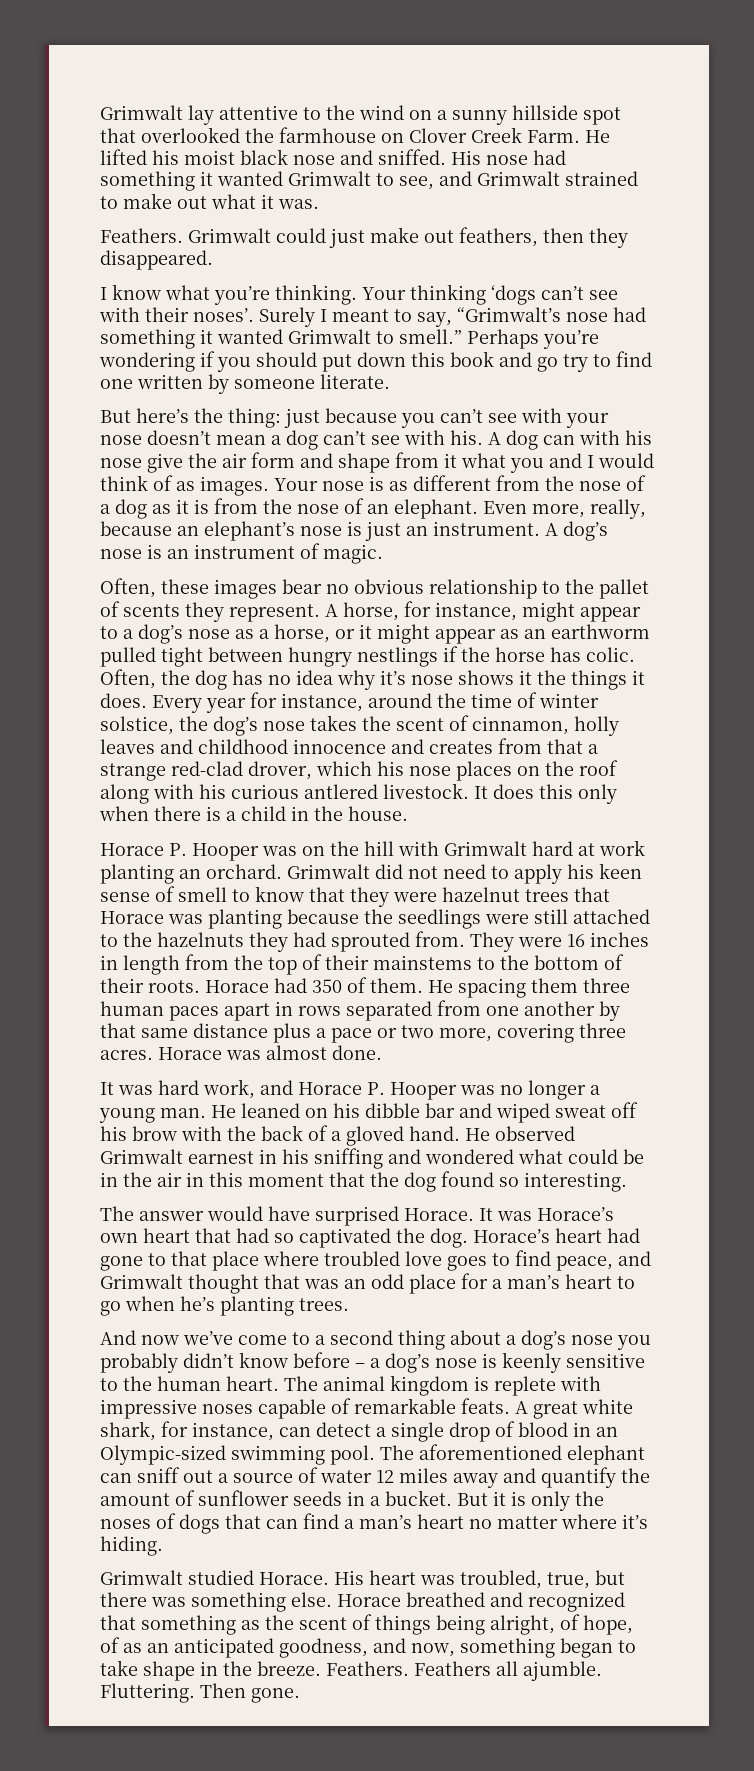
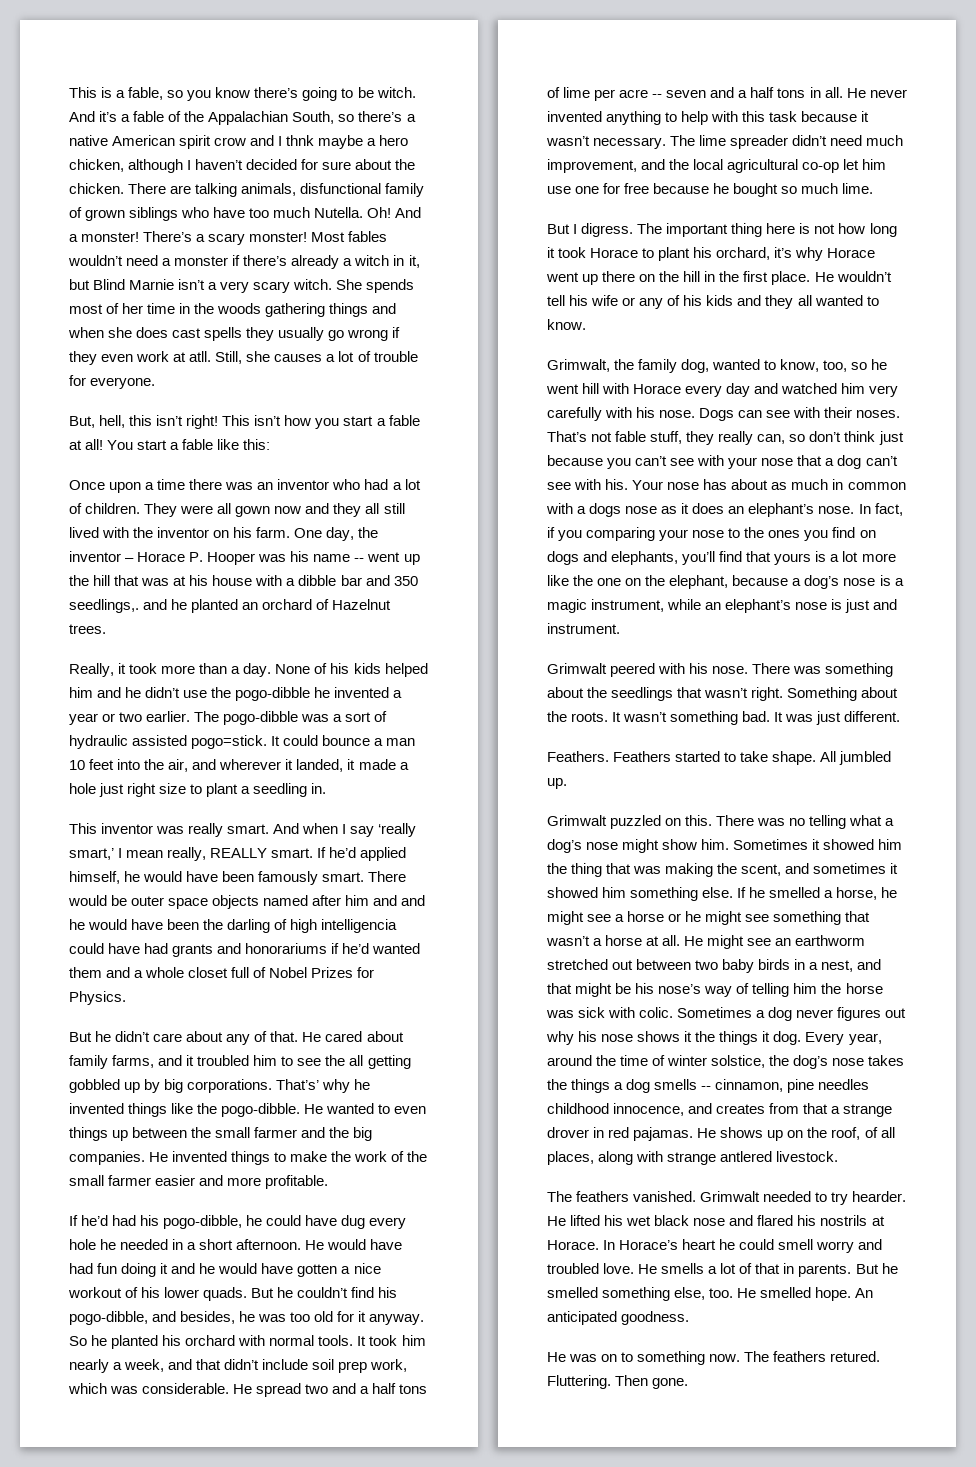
[100,105,621,125] [100,127,610,143] [100,149,566,165] [100,171,638,191] [100,193,319,209] [100,227,628,248] [100,250,213,270] [100,284,618,305] [99,307,646,327] [100,329,599,349] [99,351,652,372] [100,374,390,394] [100,408,281,428] Grimwalt lay attentive to the wind on a sunny hillside spot that overlooked the farmhouse on Clover Creek Farm. He lifted his moist black nose and sniffed. His nose had something it wanted Grimwalt to see, and Grimwalt strained to make out what it was. // Feathers. Grimwalt could just make out feathers, then they disappeared. // I know what you’re thinking. Your thinking ‘dogs can’t see with their noses’. Surely I meant to say, “Grimwalt’s nose had something it wanted Grimwalt to smell.” Perhaps you’re wondering if you should put down this book and go try to find one written by someone literate. // But here’s the thing: -> [69,87,416,101] [69,111,416,125] [69,135,409,149] [69,159,416,173] [69,183,425,197] [69,207,422,221] [69,231,388,245] [68,255,420,269] [69,279,415,293] [69,303,397,317] [68,327,401,341] [69,351,418,365] [69,375,156,389] [69,415,420,429] [69,439,271,450] [69,479,421,493] [69,503,405,517] [69,527,379,541] [69,551,420,565] [69,575,418,586] [69,599,392,613] [69,624,106,634] [69,663,428,677] [69,687,403,701] [69,711,388,725] [69,735,416,749] [69,759,409,772] [69,783,327,797] [69,823,417,837] [69,847,407,861] [69,871,407,885] [68,895,426,909] [69,919,398,933] [69,943,421,957] [69,967,375,978] [69,991,126,1005] [69,1031,404,1045] [69,1055,411,1069] [69,1079,371,1093] [69,1103,427,1117] [69,1127,373,1141] [69,1151,428,1165] [69,1175,329,1189] [69,1215,407,1229] [69,1239,403,1250] [69,1263,381,1277] [68,1287,398,1301] [69,1311,425,1325] [69,1335,426,1349] [69,1359,408,1373] [68,1383,428,1397] [547,87,907,101] [547,111,870,125] [546,135,904,149] [547,159,887,173] [547,183,874,197] [547,223,897,237] [547,247,876,261] [546,271,892,285] [547,295,879,309] [547,319,586,330] [547,359,888,373] [546,383,899,397] [547,407,901,421] [547,431,876,445] This is a fable, so you know there’s going to be witch. And it’s a fable of the Appalachian South, so there’s a native American spirit crow and I thnk maybe a hero chicken, although I haven’t decided for sure about the chicken. There are talking animals, disfunctional family of grown siblings who have too much Nutella. Oh! And a monster! There’s a scary monster! Most fables wouldn’t need a monster if there’s already a witch in it, but Blind Marnie isn’t a very scary witch. She spends most of her time in the woods gathering things and when she does cast spells they usually go wrong if they even work at atll. Still, she causes a lot of trouble for everyone. // But, hell, this isn’t right! This isn’t how you start a fable at all! You start a fable like this: // Once upon a time there was an inventor who had a lot of children. They were all gown now and they all still lived with the inventor on his farm. One day, the inventor – Horace P. Hooper was his name -- went up the hill that was at his house with a dibble bar and 350 seedlings,. and he planted an orchard of Hazelnut trees. // Really, it took more than a day. None of his kids helped him and he didn’t use the pogo-dibble he invented a year or two earlier. The pogo-dibble was a sort of hydraulic assisted pogo=stick. It could bounce a man 10 feet into the air, and wherever it landed, it made a hole just right size to plant a seedling in. // This inventor was really smart. And when I say ‘really smart,’ I mean really, REALLY smart. If he’d applied himself, he would have been famously smart. There would be outer space objects named after him and and he would have been the darling of high intelligencia could have had grants and honorariums if he’d wanted them and a whole closet full of Nobel Prizes for Physics. // But he didn’t care about any of that. He cared about family farms, and it troubled him to see the all getting gobbled up by big corporations. That’s’ why he invented things like the pogo-dibble. He wanted to even things up between the small farmer and the big companies. He invented things to make the work of the small farmer easier and more profitable. // If he’d had his pogo-dibble, he could have dug every hole he needed in a short afternoon. He would have had fun doing it and he would have gotten a nice workout of his lower quads. But he couldn’t find his pogo-dibble, and besides, he was too old for it anyway. So he planted his orchard with normal tools. It took him nearly a week, and that didn’t include soil prep work, which was considerable. He spread two and a half tons of lime per acre -- seven and a half tons in all. He never invented anything to help with this task because it wasn’t necessary. The lime spreader didn’t need much improvement, and the local agricultural co-op let him use one for free because he bought so much lime. // But I digress. The important thing here is not how long it took Horace to plant his orchard, it’s why Horace went up there on the hill in the first place. He wouldn’t tell his wife or any of his kids and they all wanted to know. // Grimwalt, the family dog, wanted to know, too, so he went hill with Horace every day and watched him very carefully with his nose. Dogs can see with their noses. That’s not fable stuff, they really can, so don’t think
[147,430,266,445] doesn’t mean -> [797,455,823,466] that
[488,430,652,450] [100,452,654,473] [100,475,646,496] [100,498,646,519] [100,521,172,536] A dog can with his nose give the air form and shape from it what you and I would think of as images. Your nose is as different from the nose of a dog as it is from the nose of an elephant. Even more, really, because -> [632,479,906,490] [546,503,903,517] [547,527,876,541] [547,551,896,565] [547,575,904,589] [547,599,702,613] Your nose has about as much in common with a dogs nose as it does an elephant’s nose. In fact, if you comparing your nose to the ones you find on dogs and elephants, you’ll find that yours is a lot more like the one on the elephant, because a dog’s nose is a magic instrument, while
[406,526,428,536] an -> [873,599,898,610] and
[545,521,608,541] [100,543,383,564] [100,578,649,599] [100,601,641,622] [100,624,650,644] [100,646,635,667] [100,669,406,690] A dog’s nose is an instrument of magic. // Often, these images bear no obvious relationship to the pallet of scents they represent. A horse, for instance, might appear to a dog’s nose as a horse, or it might appear as an earthworm pulled tight between hungry nestlings if the horse has colic. Often, the dog has no idea why it’s -> [547,663,894,677] [547,687,899,701] [547,711,901,725] [547,751,892,765] [547,778,567,789] [547,815,895,829] [547,839,903,853] [547,863,899,877] [547,887,898,901] [547,911,871,925] [546,935,866,949] [547,959,882,973] [547,983,883,997] [546,1007,907,1021] [546,1031,598,1045] // Grimwalt peered with his nose. There was something about the seedlings that wasn’t right. Something about the roots. It wasn’t something bad. It was just different. // Feathers. Feathers started to take shape. All jumbled up. // Grimwalt puzzled on this. There was no telling what a dog’s nose might show him. Sometimes it showed him the thing that was making the scent, and sometimes it showed him something else. If he smelled a horse, he might see a horse or he might see something that wasn’t a horse at all. He might see an earthworm stretched out between two baby birds in a nest, and that might be his nose’s way of telling him the horse was sick with colic. Sometimes a dog never figures out why his
[100,692,363,713] does. Every year for instance, -> [773,1031,882,1045] dog. Every year,
[396,715,619,736] [100,739,386,754] scent of cinnamon, holly leaves and childhood innocence -> [571,1079,870,1093] [547,1103,685,1116] things a dog smells -- cinnamon, pine needles childhood innocence,
[171,760,618,781] [100,783,617,804] [99,806,408,821] [100,840,645,861] [100,863,642,884] [100,886,610,907] [100,909,650,929] [100,931,649,952] [100,954,624,975] [100,977,630,998] [100,1000,620,1021] [100,1023,626,1043] [100,1045,382,1060] [100,1079,600,1100] [99,1102,638,1123] [100,1125,575,1146] [100,1148,644,1169] [100,1171,627,1192] [100,1206,614,1226] [100,1228,640,1248] [100,1250,651,1271] [100,1273,635,1294] [100,1296,349,1316] [100,1330,651,1350] [100,1352,645,1373] [100,1375,601,1396] [100,1398,633,1419] [100,1421,618,1442] [100,1444,645,1465] [100,1467,650,1488] [100,1490,604,1511] [100,1513,648,1534] [100,1536,163,1556] [100,1570,625,1589] [100,1592,625,1612] [100,1614,633,1635] [100,1637,636,1658] [100,1660,602,1681] red-clad drover, which his nose places on the roof along with his curious antlered livestock. It does this only when there is a child in the house. // Horace P. Hooper was on the hill with Grimwalt hard at work planting an orchard. Grimwalt did not need to apply his keen sense of smell to know that they were hazelnut trees that Horace was planting because the seedlings were still attached to the hazelnuts they had sprouted from. They were 16 inches in length from the top of their mainstems to the bottom of their roots. Horace had 350 of them. He spacing them three human paces apart in rows separated from one another by that same distance plus a pace or two more, covering three acres. Horace was almost done. // It was hard work, and Horace P. Hooper was no longer a young man. He leaned on his dibble bar and wiped sweat off his brow with the back of a gloved hand. He observed Grimwalt earnest in his sniffing and wondered what could be in the air in this moment that the dog found so interesting. // The answer would have surprised Horace. It was Horace’s own heart that had so captivated the dog. Horace’s heart had gone to that place where troubled love goes to find peace, and Grimwalt thought that was an odd place for a man’s heart to go when he’s planting trees. // And now we’ve come to a second thing about a dog’s nose you probably didn’t know before – a dog’s nose is keenly sensitive to the human heart. The animal kingdom is replete with impressive noses capable of remarkable feats. A great white shark, for instance, can detect a single drop of blood in an Olympic-sized swimming pool. The aforementioned elephant can sniff out a source of water 12 miles away and quantify the amount of sunflower seeds in a bucket. But it is only the noses of dogs that can find a man’s heart no matter where it’s hiding. // Grimwalt studied Horace. His heart was troubled, true, but there was something else. Horace breathed and recognized that something as the scent of things being alright, of hope, of as an anticipated goodness, and now, something began to take shape in the breeze. Feathers. Feathers all ajumble. -> [547,1127,895,1141] [547,1151,839,1165] [547,1191,907,1205] [547,1215,885,1226] [547,1239,883,1253] [547,1263,898,1277] [547,1287,874,1301] [547,1311,690,1325] [547,1351,881,1365] drover in red pajamas. He shows up on the roof, of all places, along with strange antlered livestock. // The feathers vanished. Grimwalt needed to try hearder. He lifted his wet black nose and flared his nostrils at Horace. In Horace’s heart he could smell worry and troubled love. He smells a lot of that in parents. But he smelled something else, too. He smelled hope. An anticipated goodness. // He was on to something now. The feathers retured.

